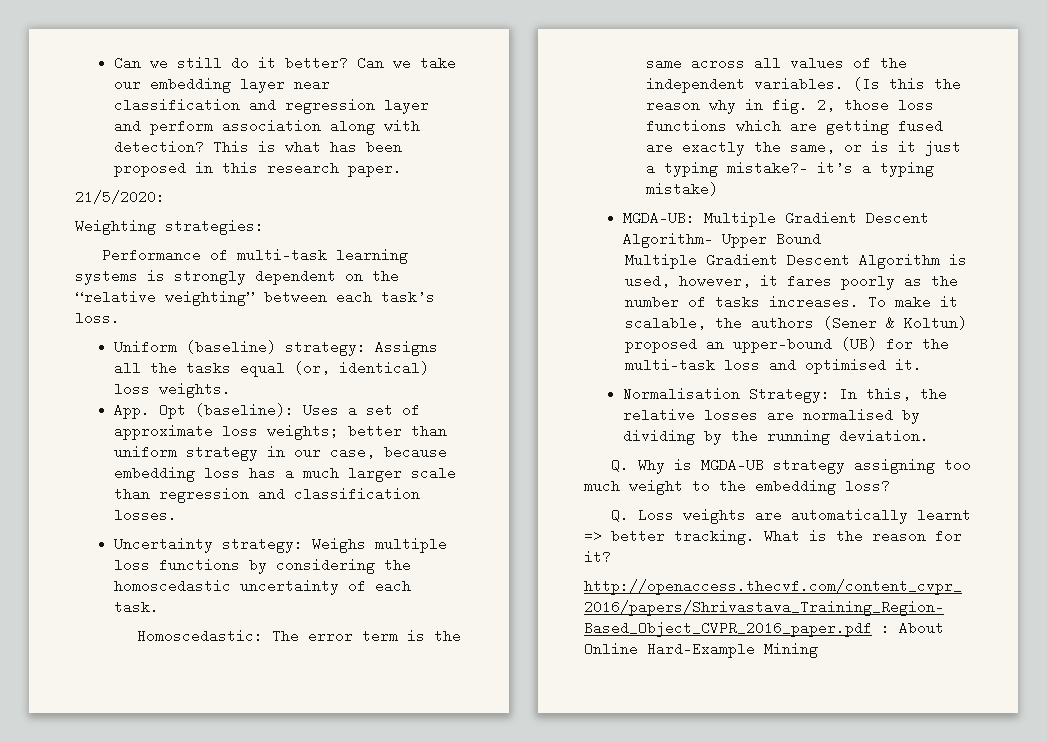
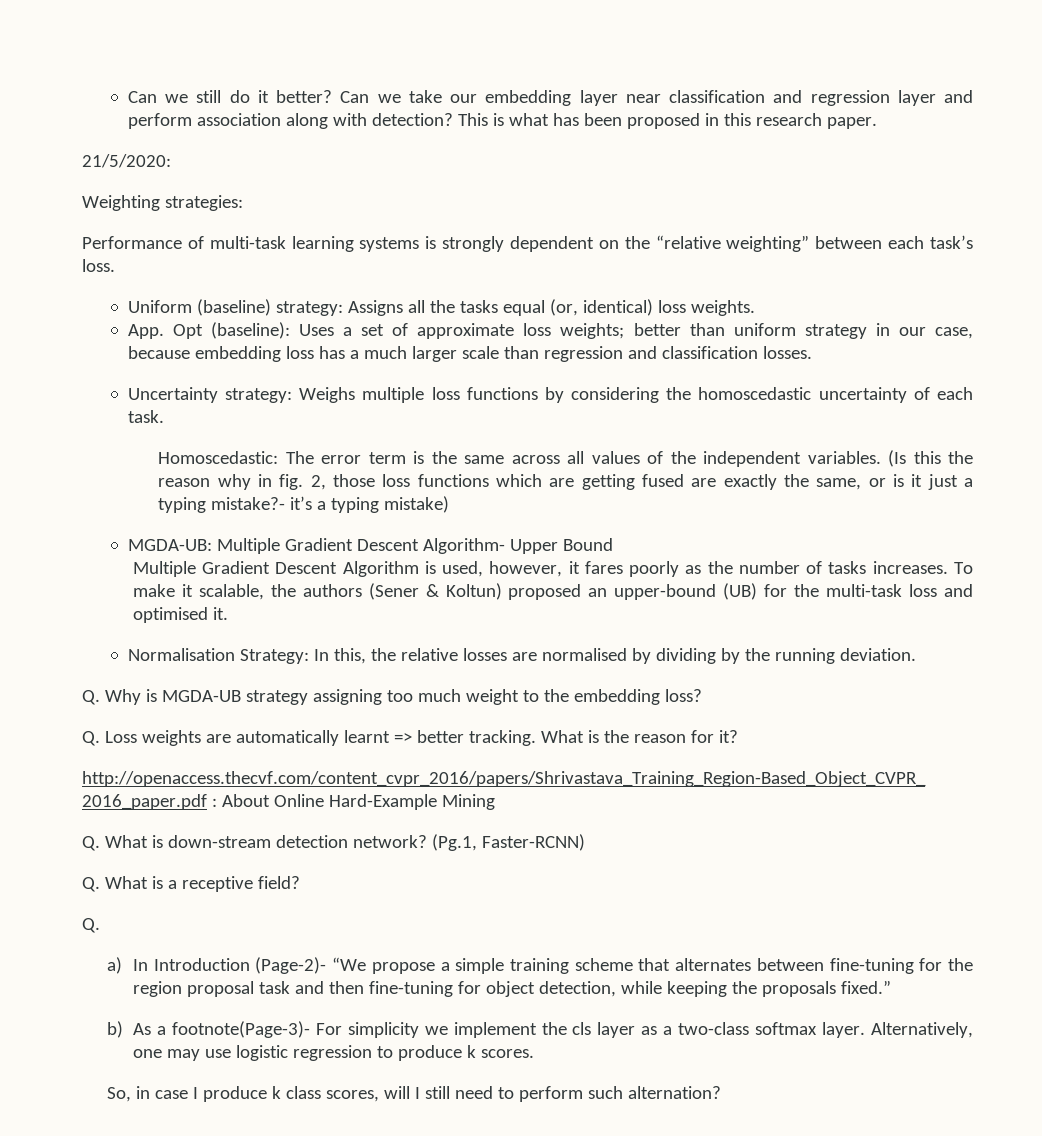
(818, 650) none -> [82,834,585,851] [82,876,300,892] [82,918,100,933] [107,957,973,974] [132,980,891,997] [107,1021,974,1038] [132,1045,534,1061] [107,1086,722,1102] // Q. What is down-stream detection network? (Pg.1, Faster-RCNN) // Q. What is a receptive field? // Q. // a) In Introduction (Page-2)- “We propose a simple training scheme that alternates between fine-tuning for the region proposal task and then fine-tuning for object detection, while keeping the proposals fixed.” // b) As a footnote(Page-3)- For simplicity we implement the cls layer as a two-class softmax layer. Alternatively, one may use logistic regression to produce k scores. // So, in case I produce k class scores, will I still need to perform such alternation?

